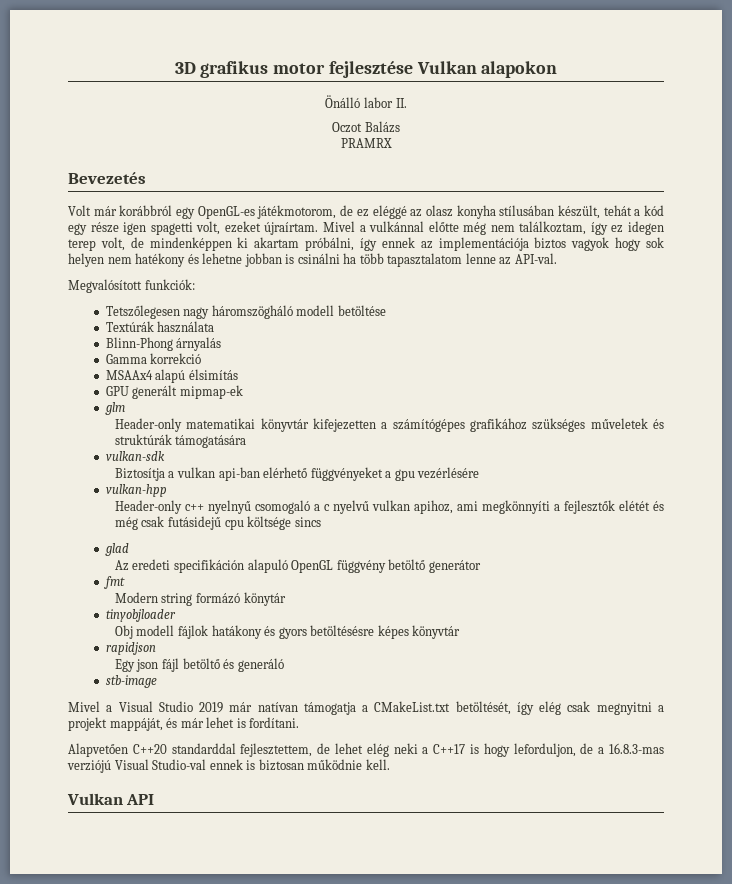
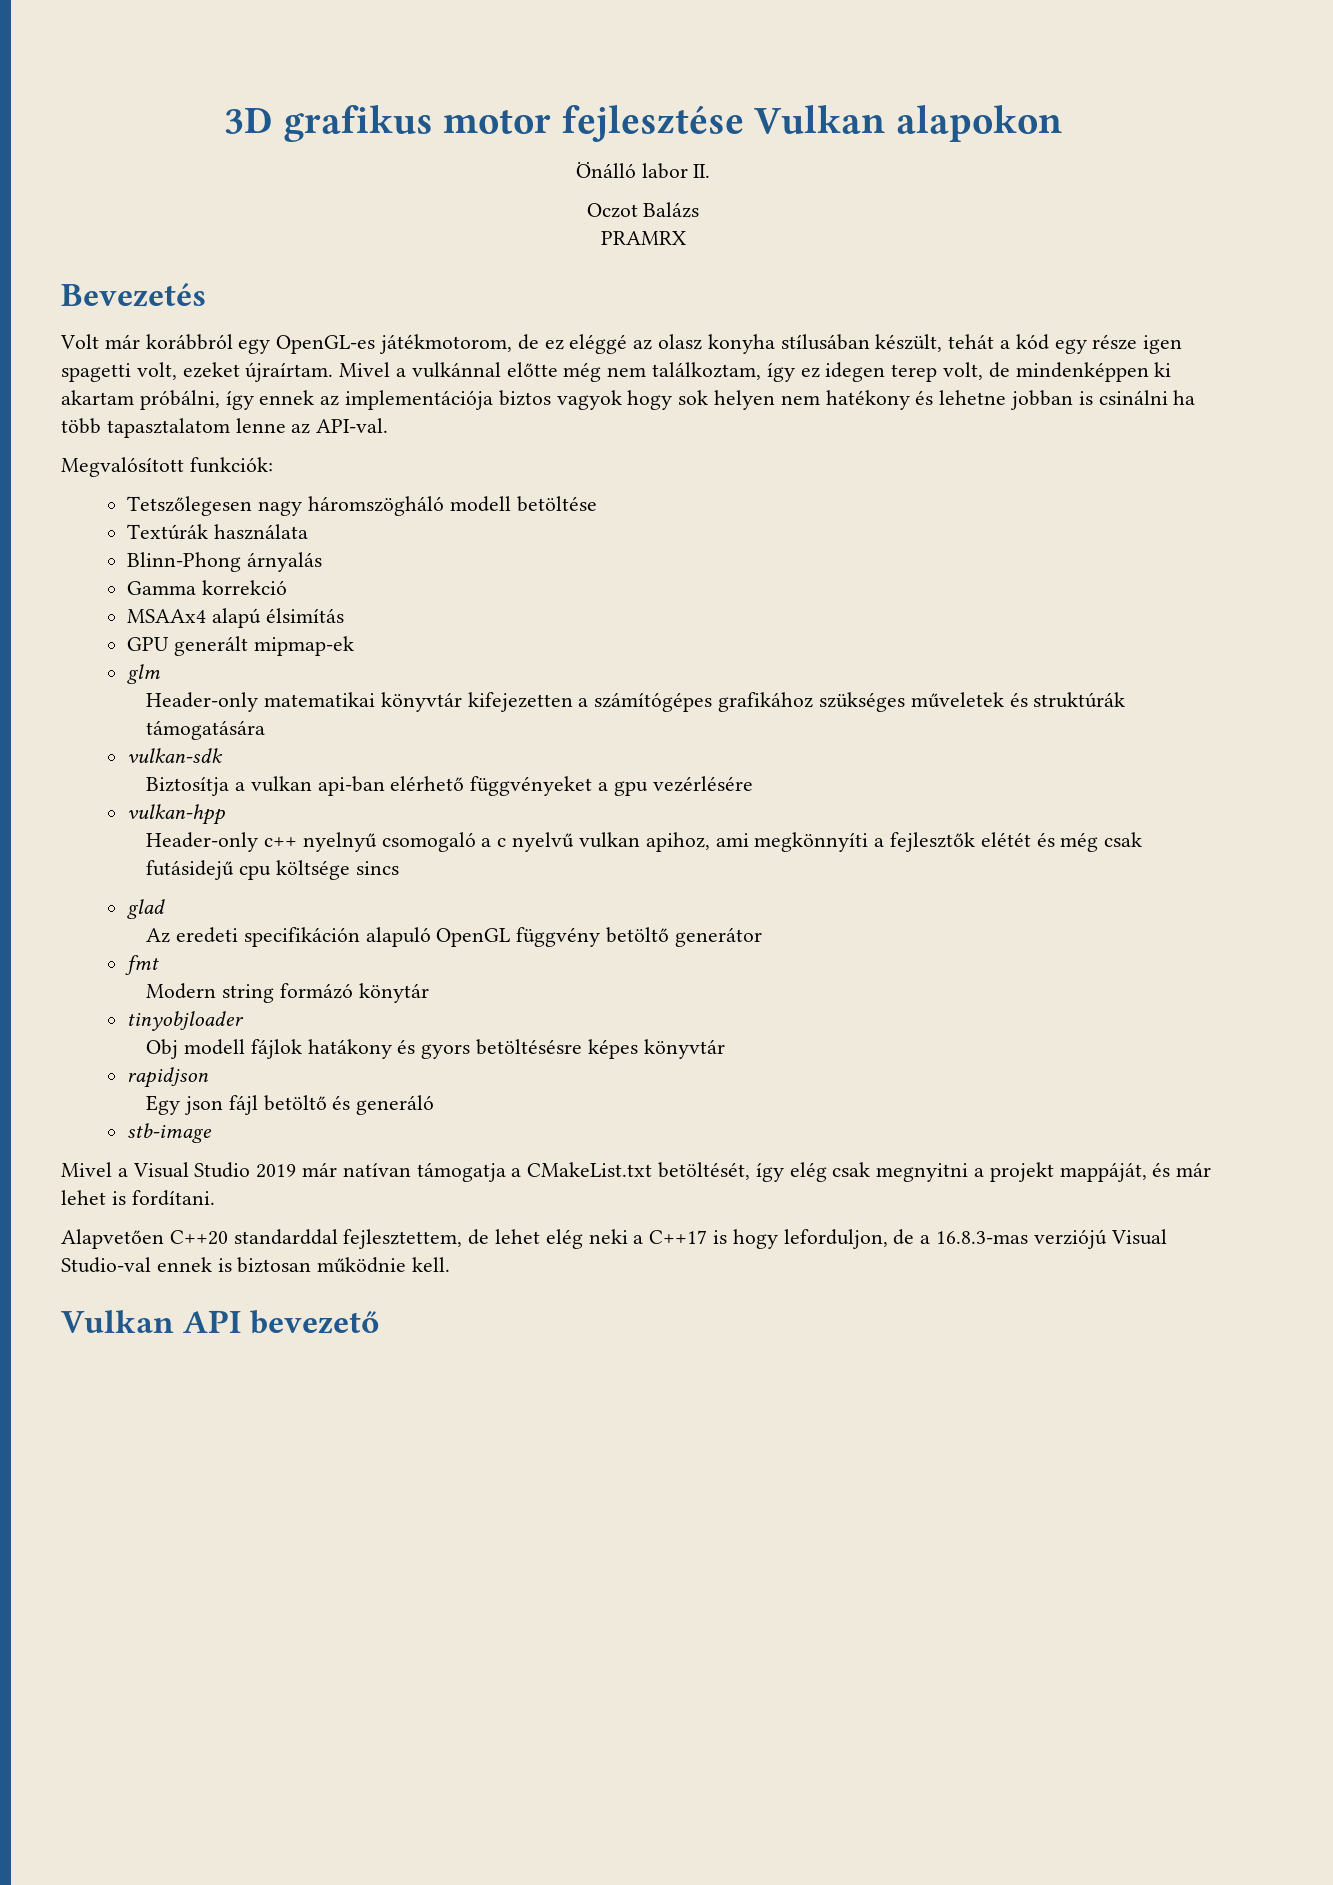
(155, 799) none -> [250,1310,380,1334] bevezető

